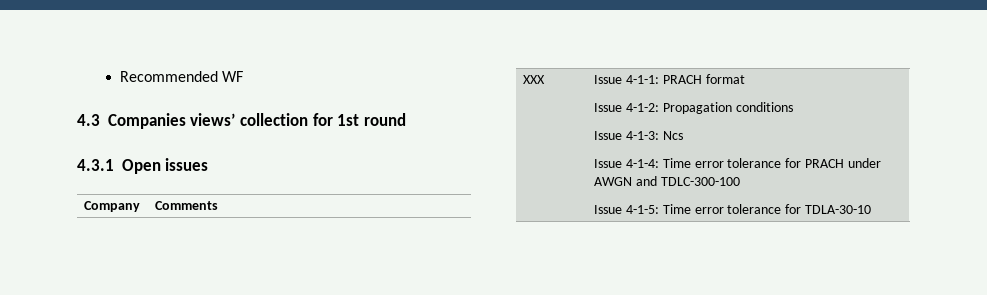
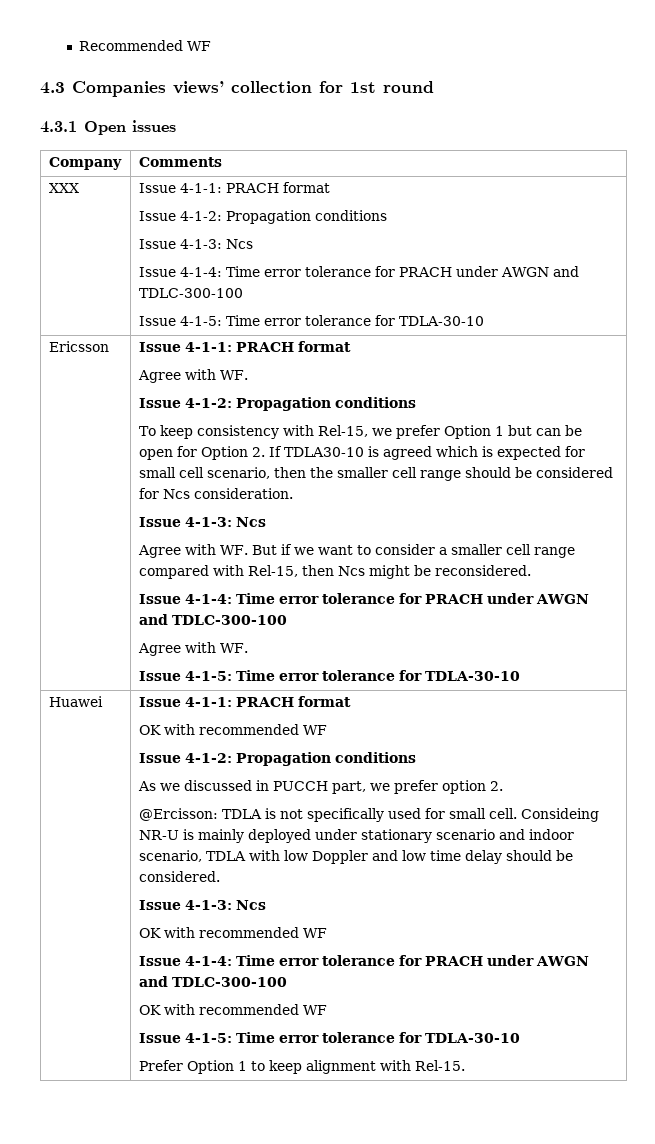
(871, 209) none -> [48,341,109,352] [138,341,351,352] [137,369,248,383] [138,397,416,411] [138,425,582,439] [138,446,585,460] [138,467,613,481] [138,488,293,499] [138,517,266,527] [137,544,575,558] [138,565,531,579] [138,593,589,604] [138,614,287,625] [137,642,248,656] [138,670,520,681] [48,696,103,707] [138,696,351,707] [138,724,327,735] [138,752,416,766] [137,780,503,794] [138,808,599,822] [138,829,574,843] [138,850,573,864] [138,871,220,882] [138,900,266,910] [138,927,327,938] [138,955,589,966] [138,976,287,987] [138,1004,327,1015] [138,1032,520,1043] [138,1060,465,1074] // Ericsson | Issue 4-1-1: PRACH format // Agree with WF. // Issue 4-1-2: Propagation conditions // To keep consistency with Rel-15, we prefer Option 1 but can be open for Option 2. If TDLA30-10 is agreed which is expected for small cell scenario, then the smaller cell range should be considered for Ncs consideration. // Issue 4-1-3: Ncs // Agree with WF. But if we want to consider a smaller cell range compared with Rel-15, then Ncs might be reconsidered. // Issue 4-1-4: Time error tolerance for PRACH under AWGN and TDLC-300-100 // Agree with WF. // Issue 4-1-5: Time error tolerance for TDLA-30-10 // Huawei | Issue 4-1-1: PRACH format // OK with recommended WF // Issue 4-1-2: Propagation conditions // As we discussed in PUCCH part, we prefer option 2. // @Ercisson: TDLA is not specifically used for small cell. Consideing NR-U is mainly deployed under stationary scenario and indoor scenario, TDLA with low Doppler and low time delay should be considered. // Issue 4-1-3: Ncs // OK with recommended WF // Issue 4-1-4: Time error tolerance for PRACH under AWGN and TDLC-300-100 // OK with recommended WF // Issue 4-1-5: Time error tolerance for TDLA-30-10 // Prefer Option 1 to keep alignment with Rel-15.

